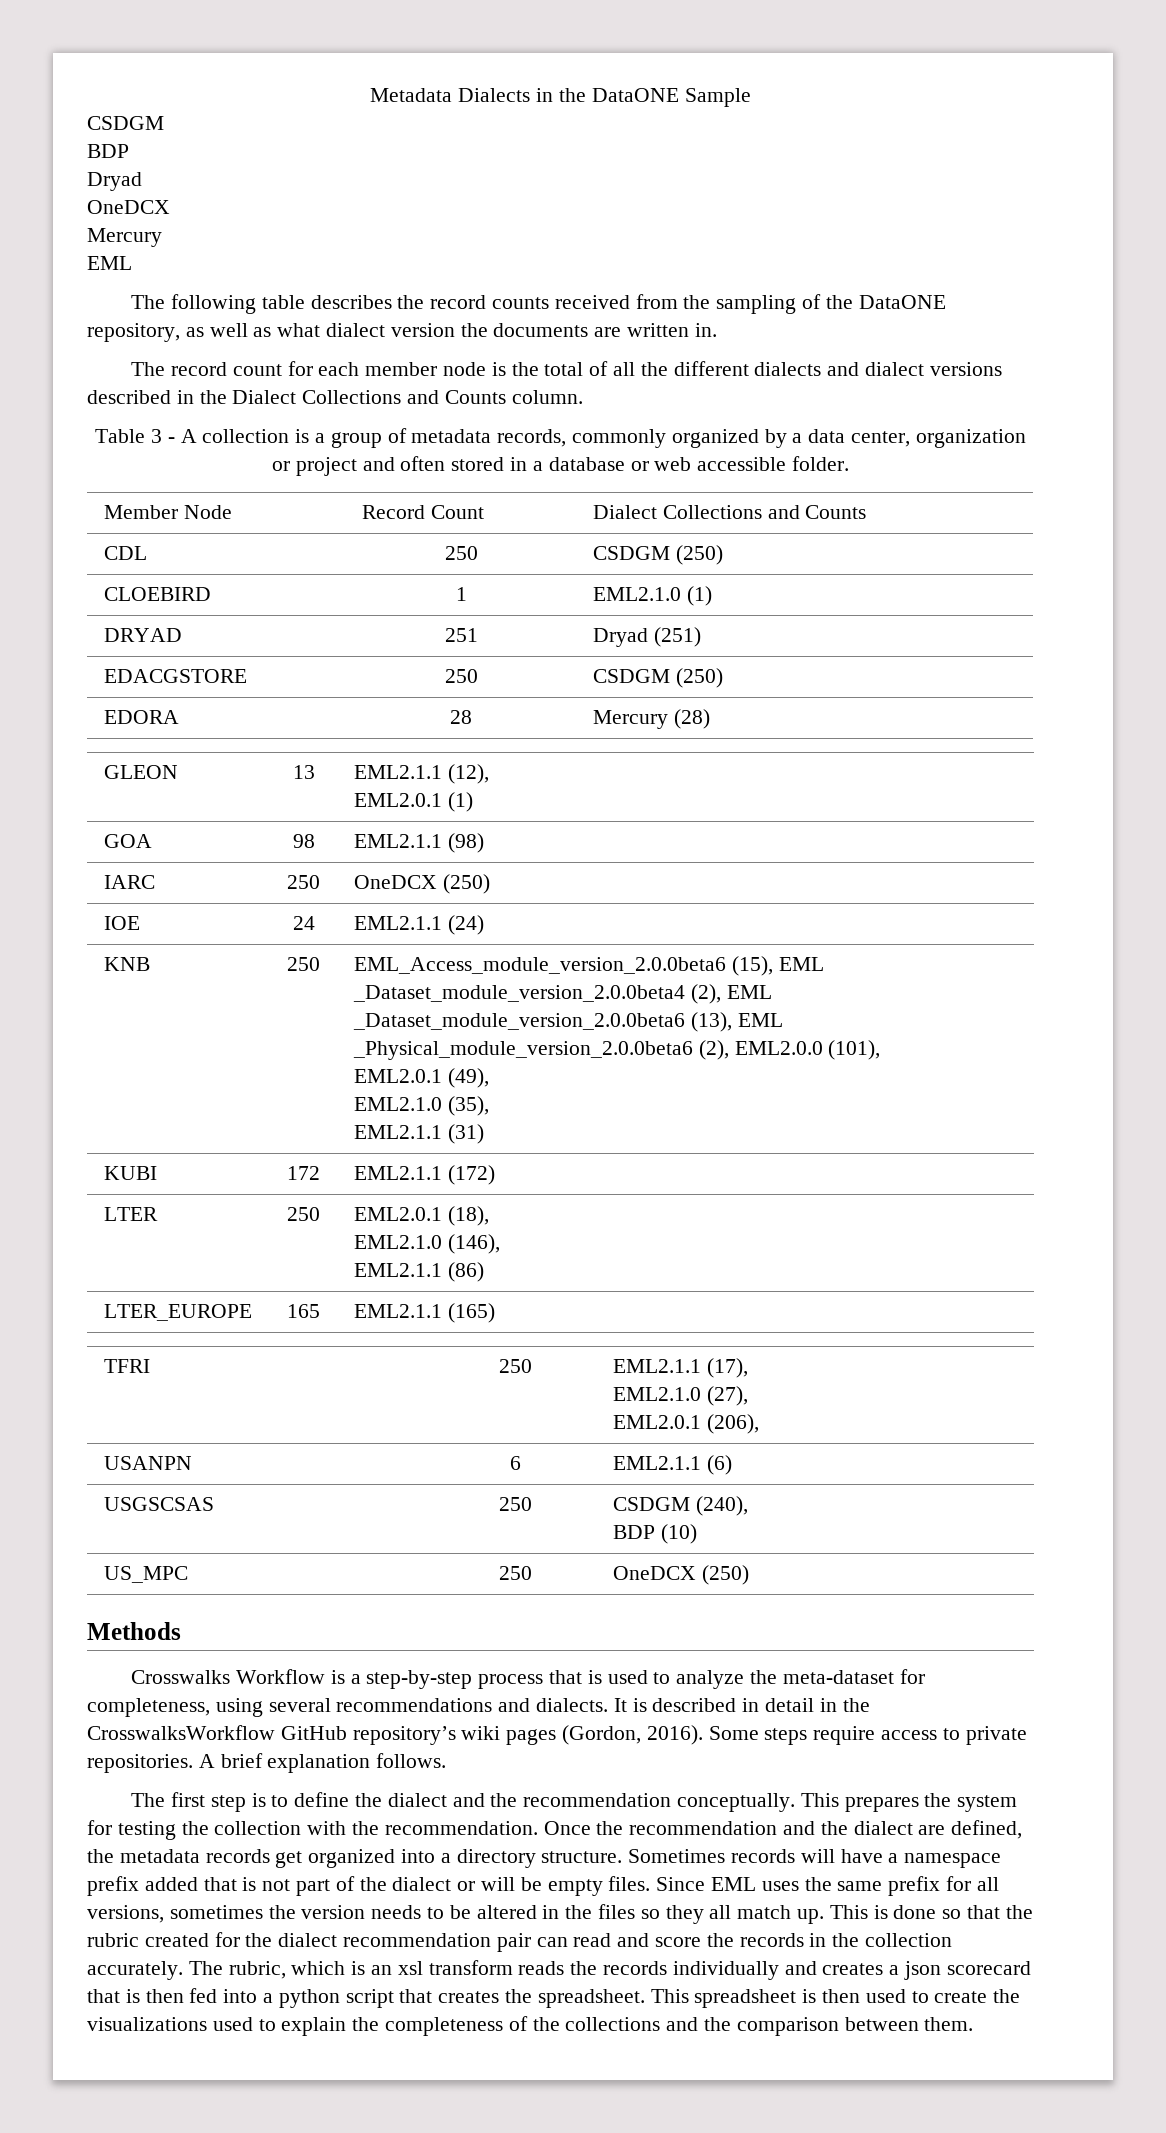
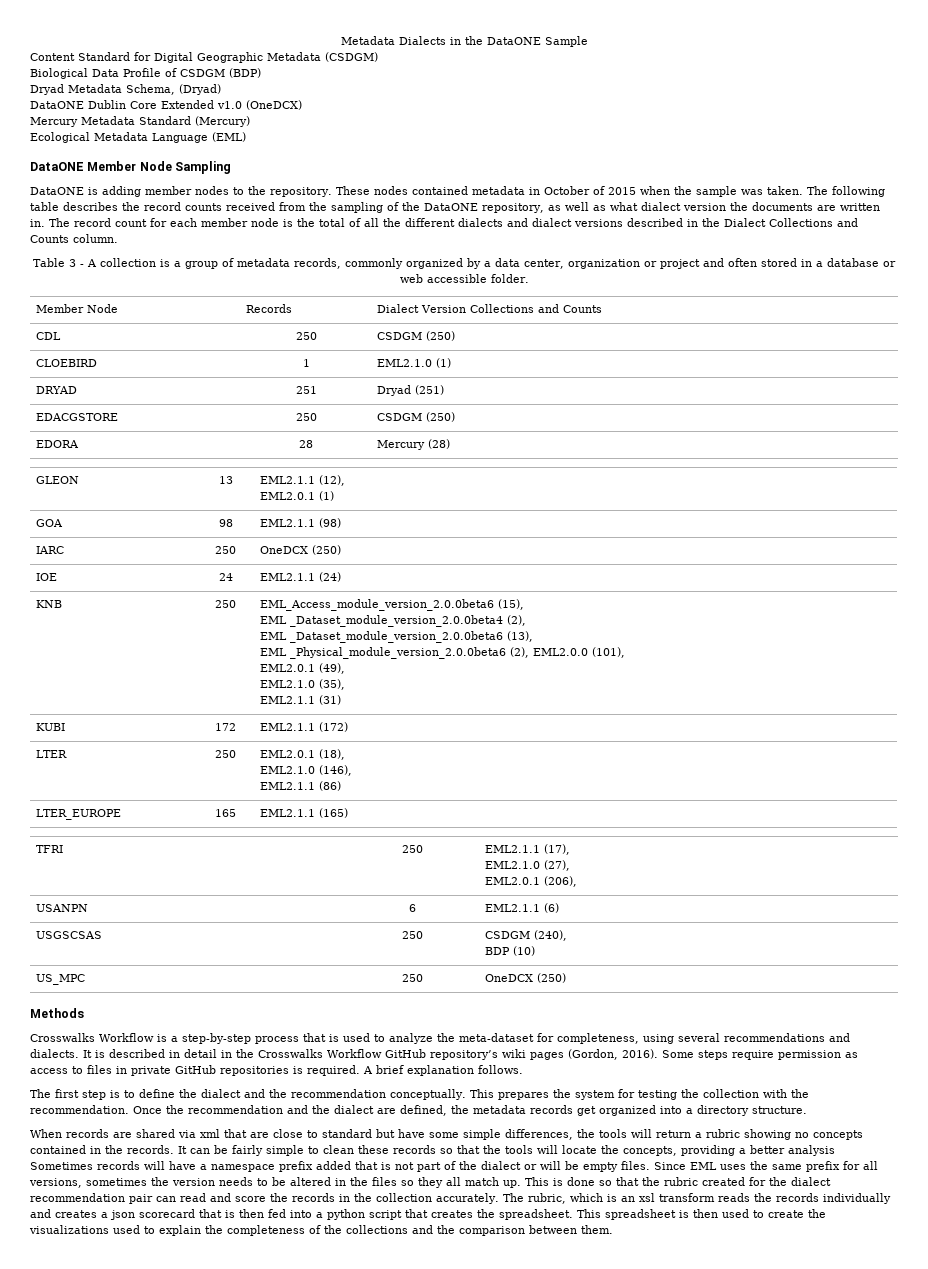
[87,116,164,130] [87,144,129,158] [87,172,142,191] [87,200,170,214] [87,228,162,247] [87,256,132,270] CSDGM // BDP // Dryad // OneDCX // Mercury // EML // -> [30,52,378,63] [30,68,261,79] [30,84,221,95] [30,100,302,110] [30,116,250,127] [30,132,246,143] [30,161,232,174] [30,186,803,197] Content Standard for Digital Geographic Metadata (CSDGM) // Biological Data Profile of CSDGM (BDP) // Dryad Metadata Schema, (Dryad) // DataONE Dublin Core Extended v1.0 (OneDCX) // Mercury Metadata Standard (Mercury) // Ecological Metadata Language (EML) // DataONE Member Node Sampling // DataONE is adding member nodes to the repository. These nodes contained metadata in October of 2015 when the sample was taken.
(717, 330) // -> (45, 223) none
[361,505,484,519] [592,505,657,519] Record Count | Dialect -> [245,304,292,313] [376,304,466,313] Records | Dialect Version
(773, 966) none -> (524, 604) //
(721, 994) none -> (526, 620) //
(732, 1022) none -> (533, 636) //
[87,1725,275,1740] CrosswalksWorkflow -> [258,1049,382,1058] Crosswalks Workflow
[881,1726,1027,1745] [87,1754,193,1773] access to private repositories. -> [778,1050,858,1060] [30,1065,360,1076] permission as access to files in private GitHub repositories is required.
(623, 1857) none -> [30,1129,863,1140] [30,1145,835,1156] // When records are shared via xml that are close to standard but have some simple differences, the tools will return a rubric showing no concepts contained in the records. It can be fairly simple to clean these records so that the tools will locate the concepts, providing a better analysis

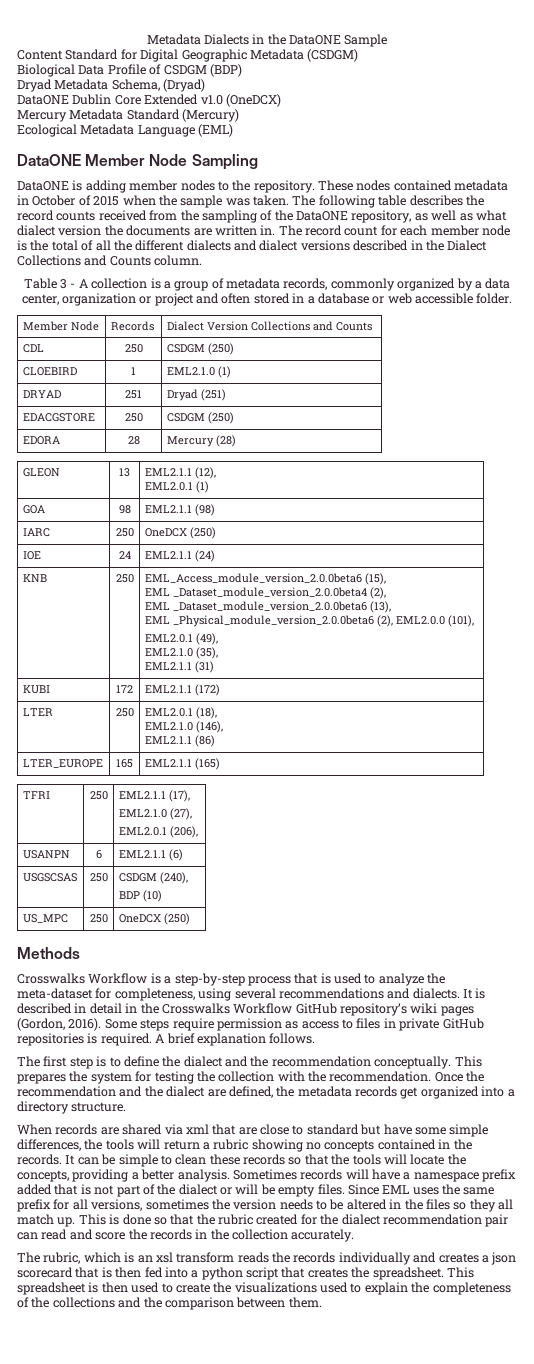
[232,1145,263,1156] fairly -> (116, 1159) none
[788,1145,835,1156] analysis -> [177,1169,230,1182] analysis.
(499, 1198) none -> (355, 1235) //

